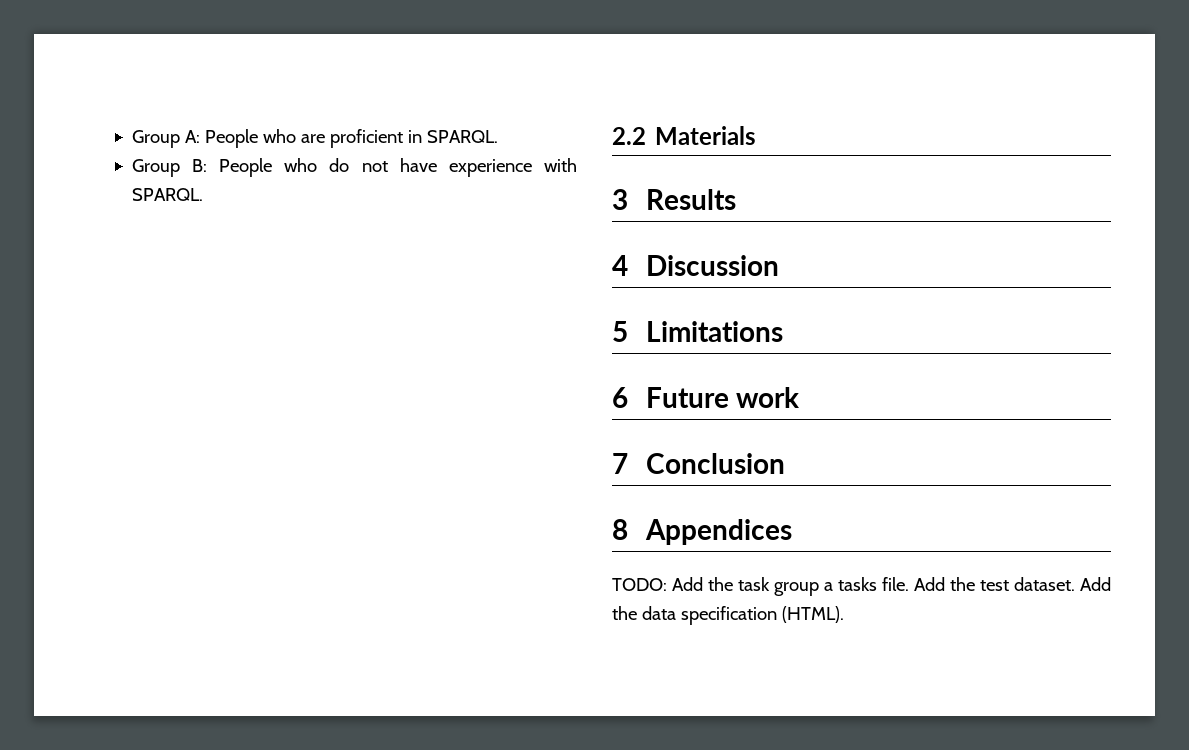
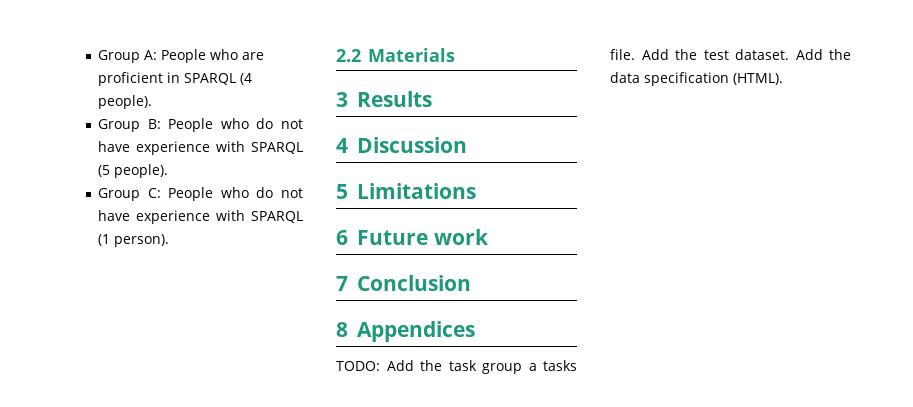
[426,130,498,143] SPARQL. -> [183,73,252,85] [97,95,152,109] SPARQL (4 people).
[131,188,203,201] SPARQL. -> [251,142,303,154] [97,164,168,178] [97,187,303,201] [97,210,303,224] [97,234,169,247] SPARQL (5 people). // Group C: People who do not have experience with SPARQL (1 person).

